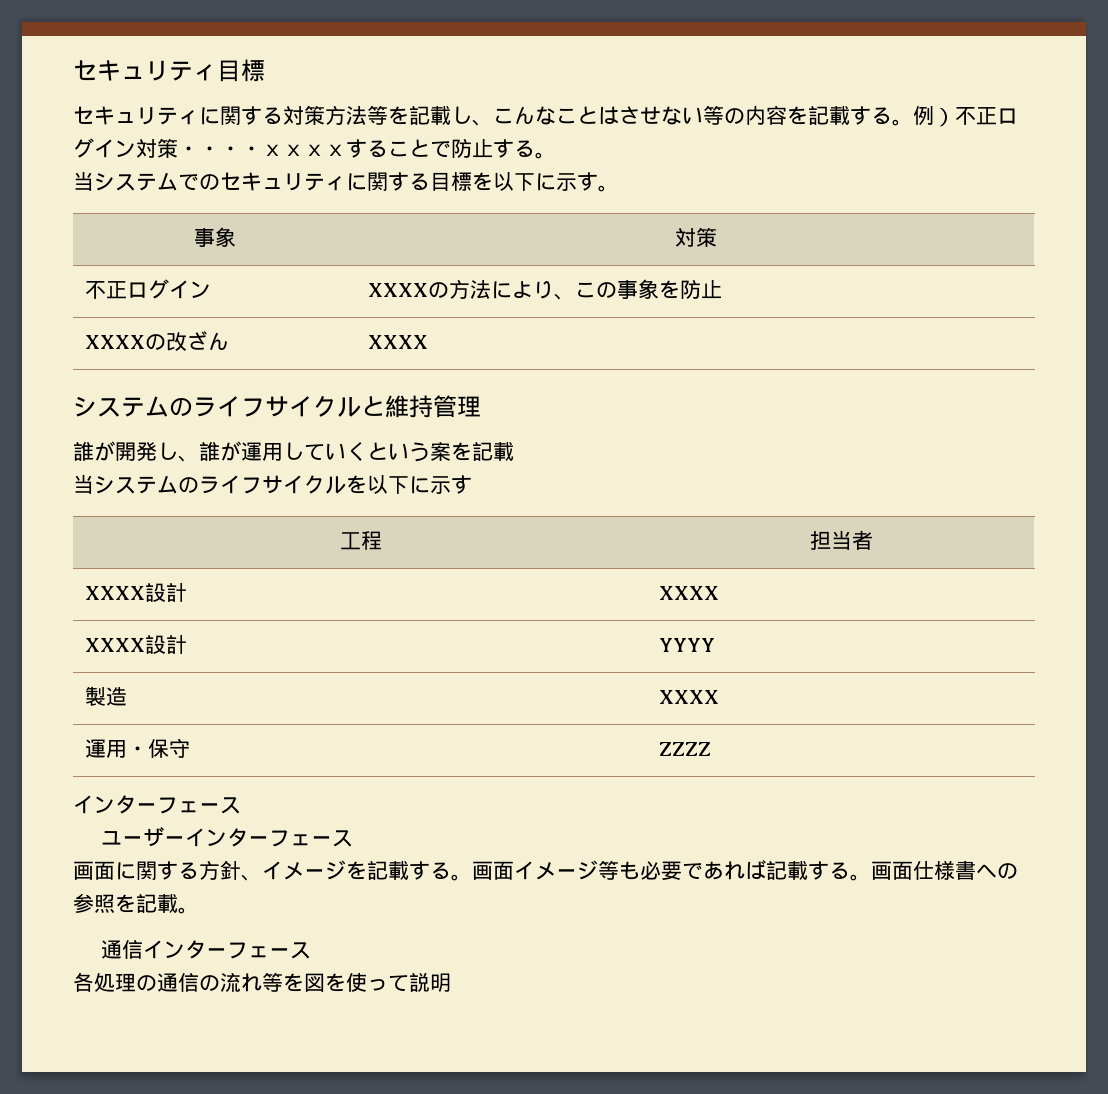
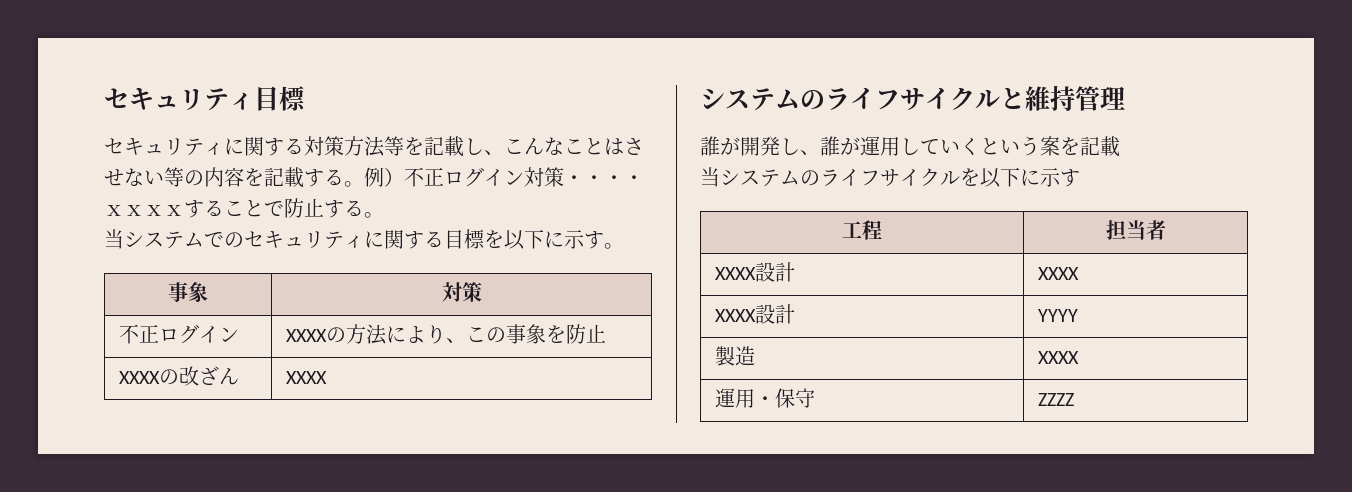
[73,795,241,814] [100,827,353,847] [73,860,1018,881] [73,893,199,914] [100,940,311,959] [73,972,451,992] // インターフェース // ユーザーインターフェース // 画面に関する方針、イメージを記載する。画面イメージ等も必要であれば記載する。画面仕様書への参照を記載。 // 通信インターフェース // 各処理の通信の流れ等を図を使って説明 -> (1074, 399) none

